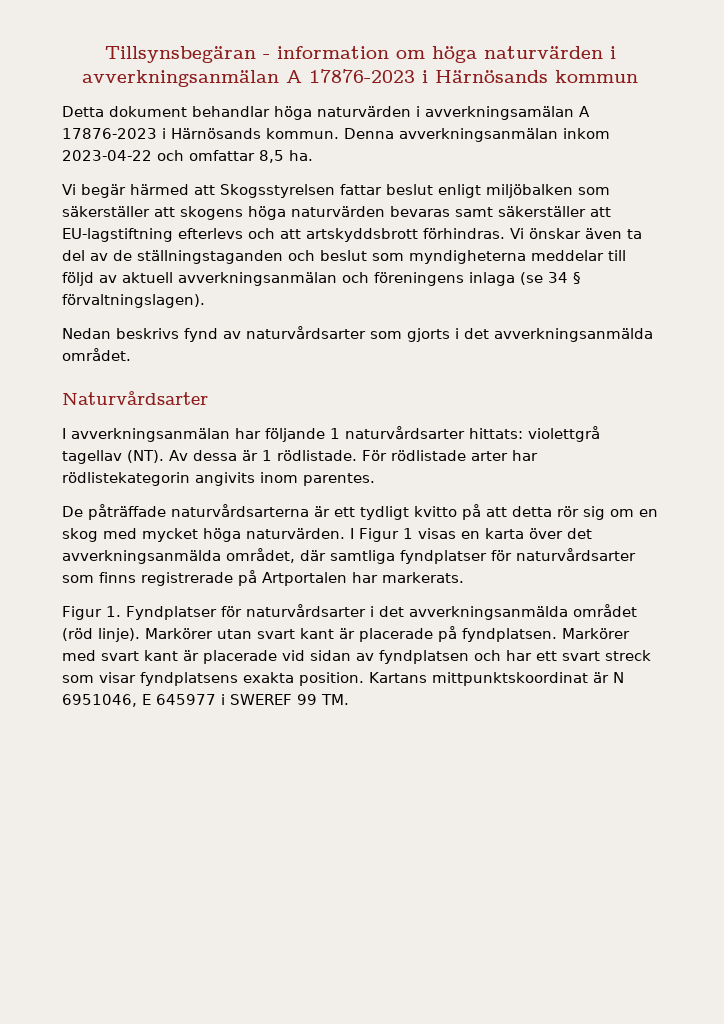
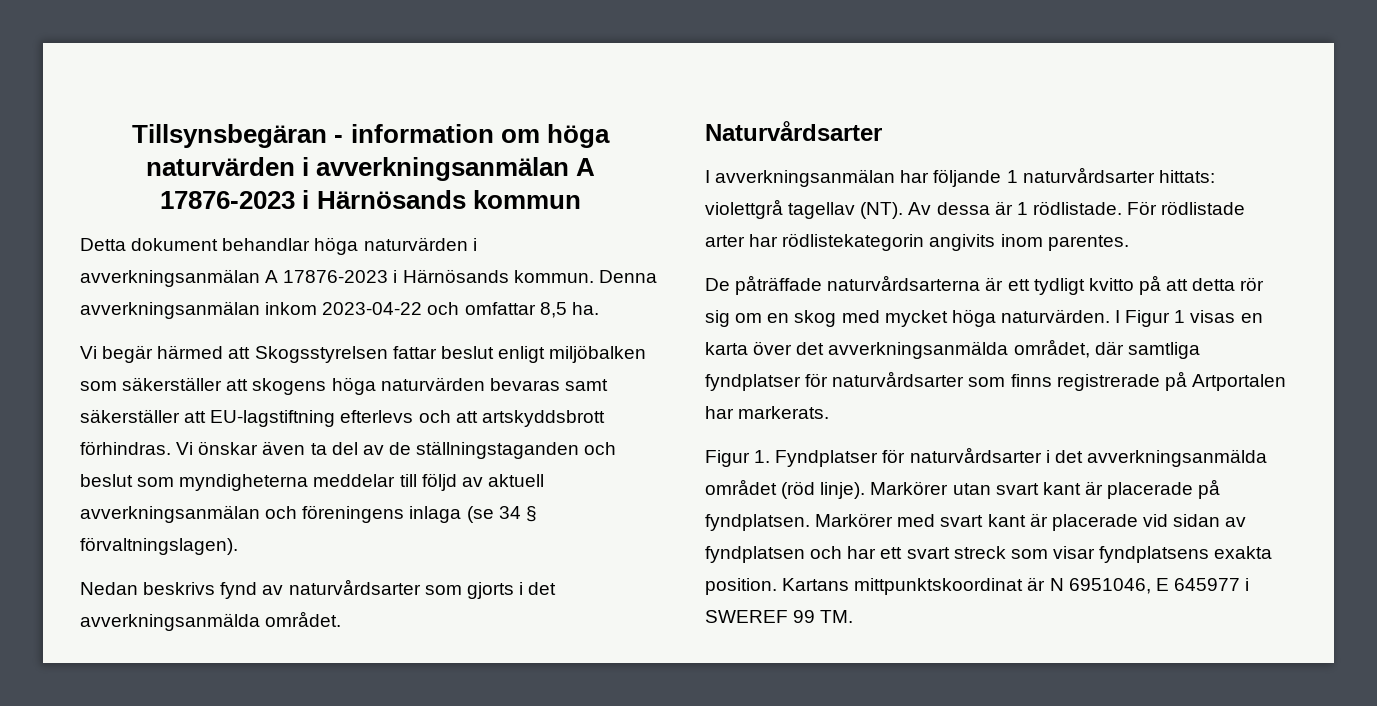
[425,106,574,120] avverkningsamälan -> [80,269,260,287] avverkningsanmälan

